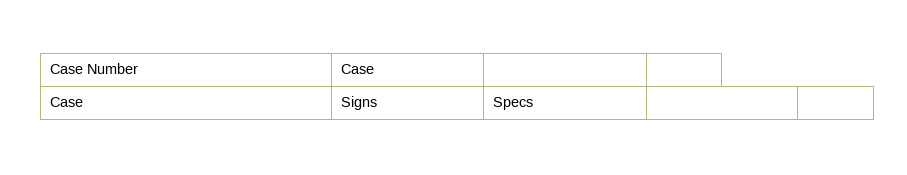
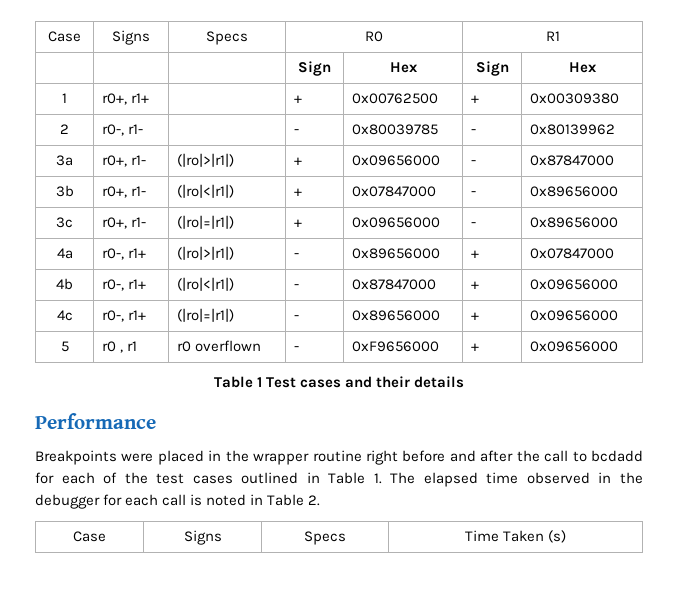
[50,63,139,74] [341,64,375,74] [50,97,84,107] [341,96,378,110] [493,97,534,110] Case Number | Case | | // Case | Signs | Specs | | -> [48,31,81,42] [112,30,150,45] [206,31,248,45] [365,31,383,42] [545,31,560,41] [298,61,331,76] [389,62,418,73] [475,61,509,76] [568,62,597,73] [62,93,67,103] [102,93,150,105] [294,95,303,103] [352,93,439,104] [471,95,480,103] [530,93,620,104] [60,124,69,134] [102,124,144,136] [294,129,300,134] [352,124,439,135] [471,129,477,134] [530,124,616,135] [56,155,73,166] [102,155,147,167] [177,153,235,167] [294,157,303,165] [352,155,441,166] [471,160,477,165] [530,155,615,166] [55,185,74,197] [102,186,147,198] [177,184,235,198] [294,188,303,196] [352,186,437,197] [471,191,477,196] [530,186,619,197] [56,217,73,228] [102,217,147,229] [177,215,235,229] [294,219,303,227] [352,217,441,228] [471,222,477,227] [530,217,619,228] [56,248,73,259] [102,248,147,260] [177,246,235,260] [294,253,300,258] [352,248,441,259] [471,250,480,258] [530,248,615,259] [56,278,73,290] [102,279,147,291] [177,277,235,291] [294,284,300,289] [352,279,437,290] [471,281,480,289] [530,279,619,290] [56,310,73,321] [102,310,147,322] [177,308,235,322] [294,315,300,320] [352,310,441,321] [471,312,480,320] [530,310,619,321] [60,341,69,352] [102,341,138,353] [177,340,262,352] [294,346,300,351] [352,341,440,352] [471,343,480,351] [530,341,619,352] [213,376,465,388] [35,413,156,429] [35,450,644,465] [35,472,644,487] [35,494,321,509] [73,531,106,542] [183,530,222,545] [304,531,346,545] [464,530,567,543] Case | Signs | Specs | R0 | R1 // | | | Sign | Hex | Sign | Hex // 1 | r0+, r1+ | | + | 0x00762500 | + | 0x00309380 // 2 | r0-, r1- | | - | 0x80039785 | - | 0x80139962 // 3a | r0+, r1- | (|ro|>|r1|) | + | 0x09656000 | - | 0x87847000 // 3b | r0+, r1- | (|ro|<|r1|) | + | 0x07847000 | - | 0x89656000 // 3c | r0+, r1- | (|ro|=|r1|) | + | 0x09656000 | - | 0x89656000 // 4a | r0-, r1+ | (|ro|>|r1|) | - | 0x89656000 | + | 0x07847000 // 4b | r0-, r1+ | (|ro|<|r1|) | - | 0x87847000 | + | 0x09656000 // 4c | r0-, r1+ | (|ro|=|r1|) | - | 0x89656000 | + | 0x09656000 // 5 | r0 , r1 | r0 overflown | - | 0xF9656000 | + | 0x09656000 // Table 1 Test cases and their details // Performance // Breakpoints were placed in the wrapper routine right before and after the call to bcdadd for each of the test cases outlined in Table 1. The elapsed time observed in the debugger for each call is noted in Table 2. // Case | Signs | Specs | Time Taken (s)

